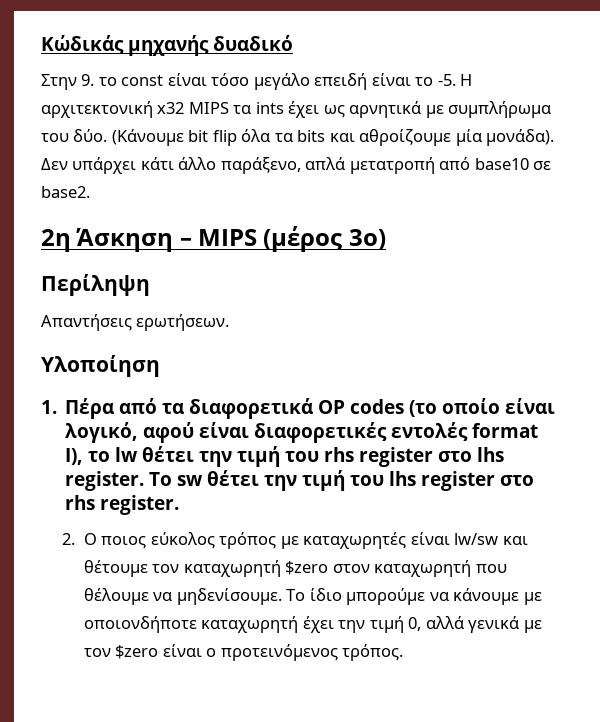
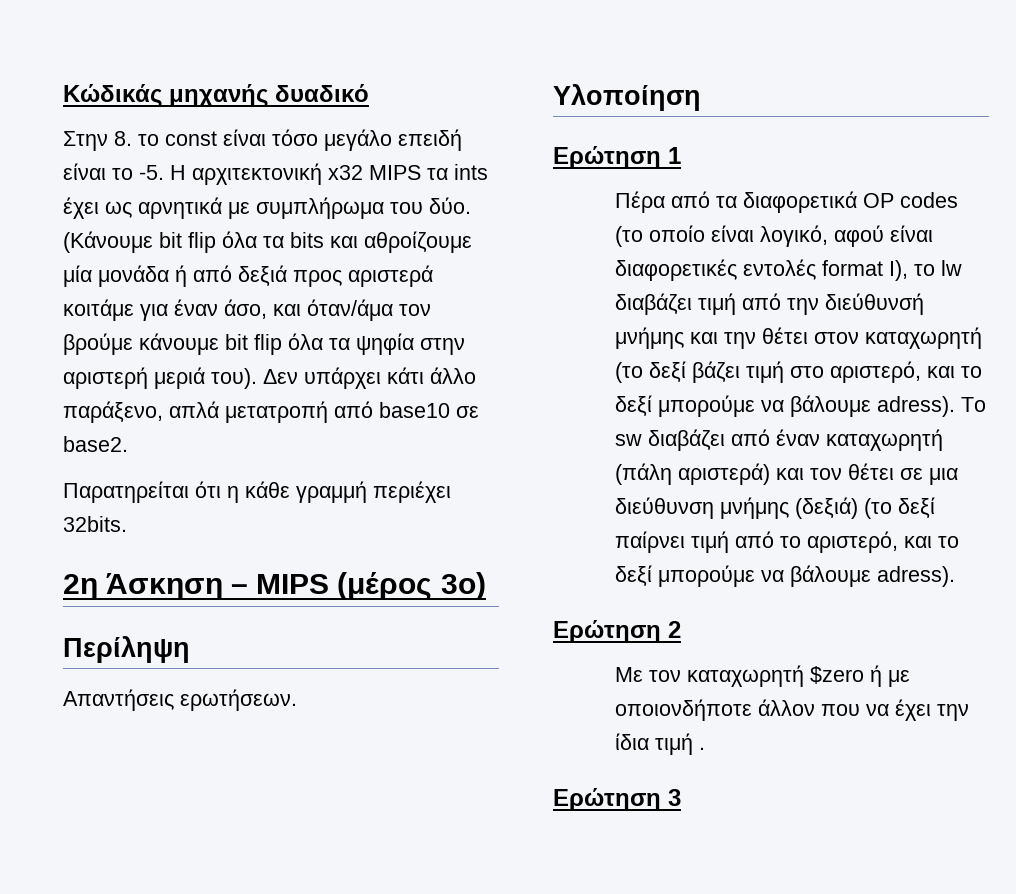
[81,74,95,86] 9. -> [114,131,132,146] 8.
[486,129,555,146] μονάδα). -> [98,265,433,287] [63,299,431,321] [63,333,465,355] [63,367,257,389] μονάδα ή από δεξιά προς αριστερά κοιτάμε για έναν άσο, και όταν/άμα τον βρούμε κάνουμε bit flip όλα τα ψηφία στην αριστερή μεριά του).
(90, 192) none -> [63,481,451,503] [63,516,127,532] // Παρατηρείται ότι η κάθε γραμμή περιέχει 32bits.
[41,400,57,414] 1. -> [553,146,681,169] Ερώτηση 1 //
[142,446,505,467] [65,470,535,491] [65,495,180,515] [62,532,528,549] [83,560,507,577] [83,588,542,605] [83,616,542,633] [83,644,404,661] θέτει την τιμή του rhs register στο lhs register. Το sw θέτει την τιμή του lhs register στο rhs register. // 2. Ο ποιος εύκολος τρόπος με καταχωρητές είναι lw/sw και θέτουμε τον καταχωρητή $zero στον καταχωρητή που θέλουμε να μηδενίσουμε. Το ίδιο μπορούμε να κάνουμε με οποιονδήποτε καταχωρητή έχει την τιμή 0, αλλά γενικά με τον $zero είναι ο προτεινόμενος τρόπος. -> [615,293,925,315] [615,327,983,349] [615,361,983,383] [615,395,987,417] [615,429,944,451] [615,463,959,485] [615,497,936,519] [615,531,960,553] [615,565,956,587] [553,620,681,643] [615,665,911,687] [615,699,970,721] [615,733,706,755] [553,788,681,811] διαβάζει τιμή από την διεύθυνσή μνήμης και την θέτει στον καταχωρητή (το δεξί βάζει τιμή στο αριστερό, και το δεξί μπορούμε να βάλουμε adress). Το sw διαβάζει από έναν καταχωρητή (πάλη αριστερά) και τον θέτει σε μια διεύθυνση μνήμης (δεξιά) (το δεξί παίρνει τιμή από το αριστερό, και το δεξί μπορούμε να βάλουμε adress). // Ερώτηση 2 // Με τον καταχωρητή $zero ή με οποιονδήποτε άλλον που να έχει την ίδια τιμή . // Ερώτηση 3

